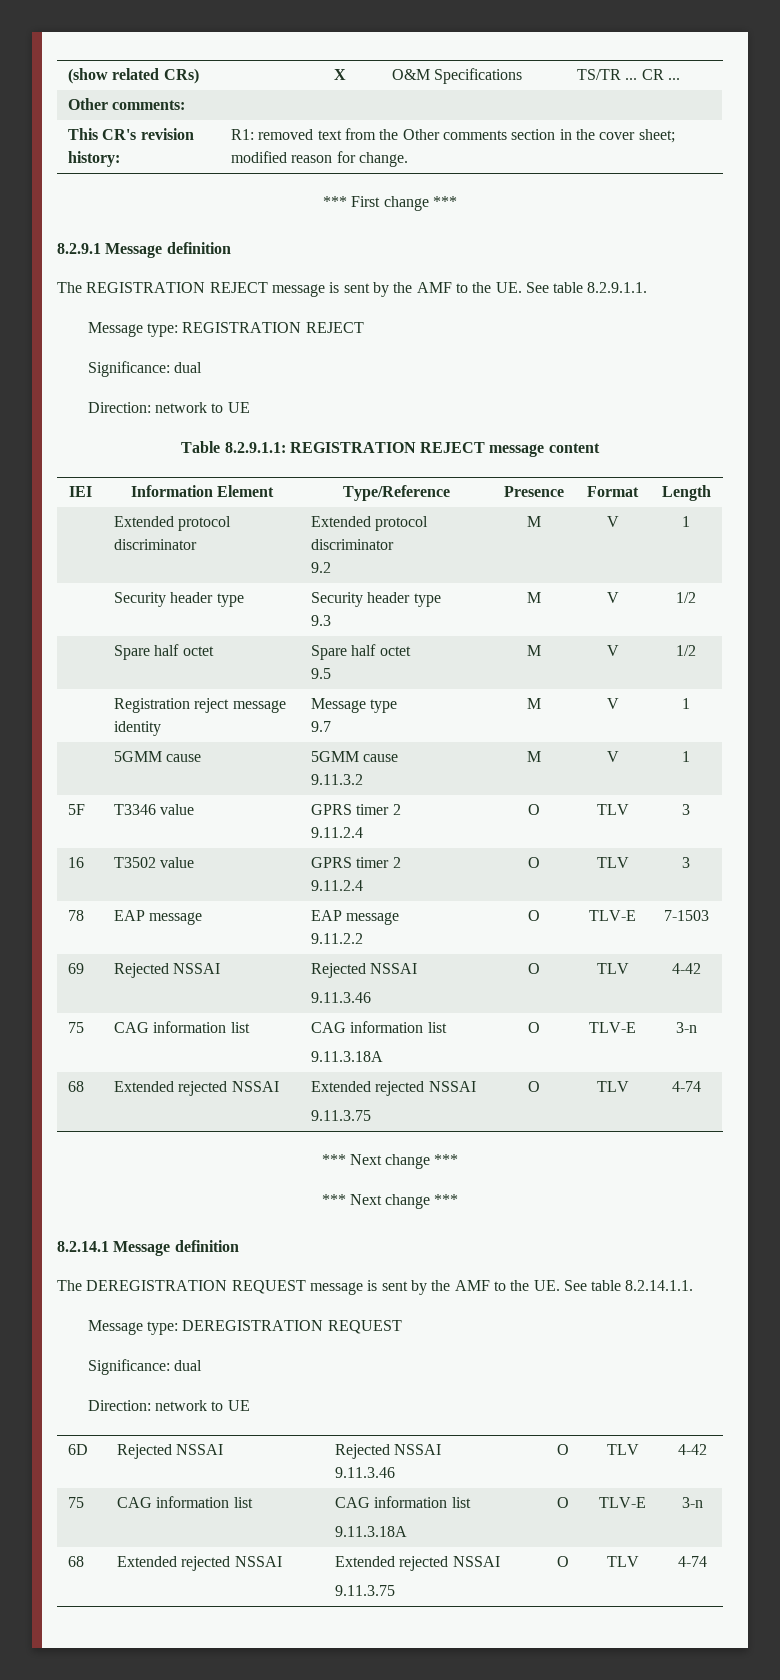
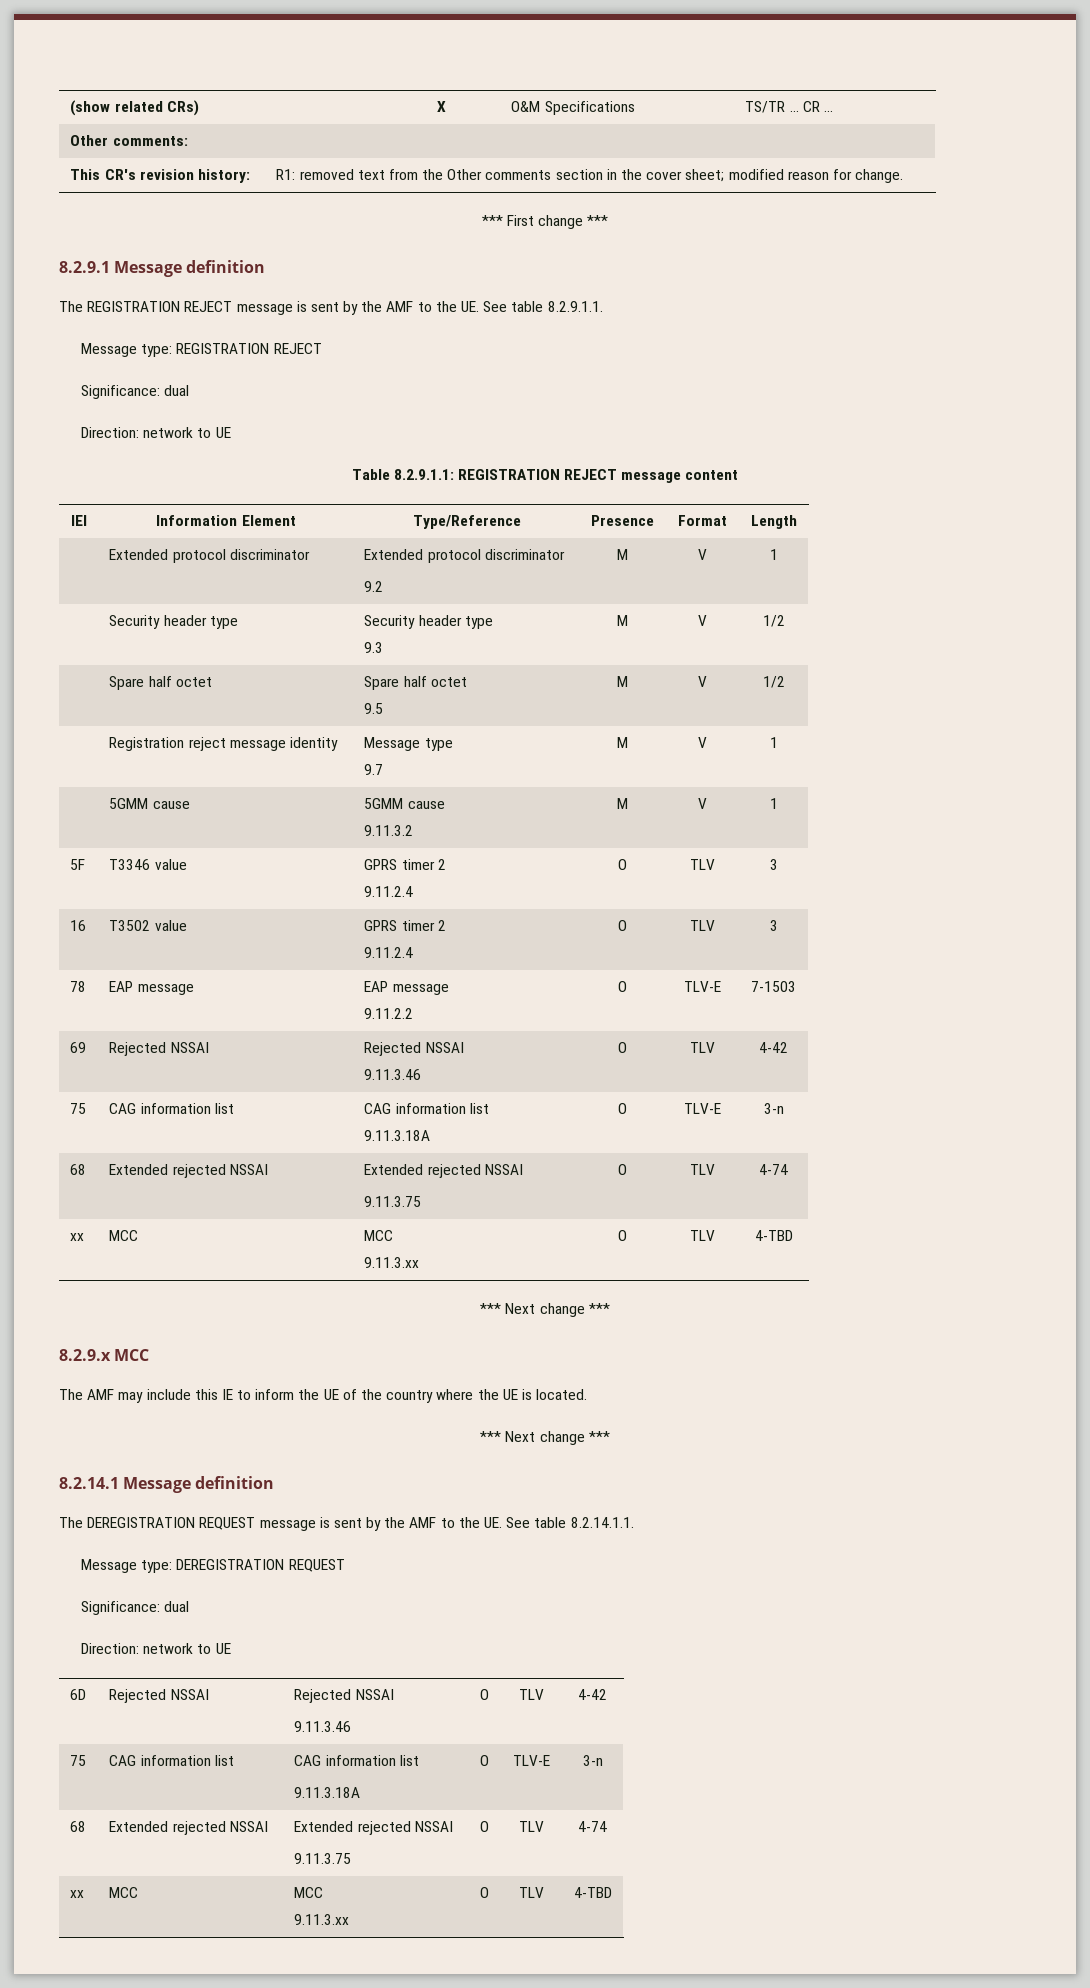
[321,1154,459,1169] // *** Next change *** -> [70,1233,85,1241] [109,1230,139,1241] [364,1230,394,1241] [364,1257,420,1268] [618,1230,627,1241] [689,1230,715,1241] [754,1230,793,1241] [480,1303,610,1317] [59,1349,150,1361] [59,1389,588,1403] // xx | MCC | MCC // 9.11.3.xx | O | TLV | 4-TBD // *** Next change *** // 8.2.9.x MCC // The AMF may include this IE to inform the UE of the country where the UE is located.
(707, 1561) none -> [70,1890,85,1898] [109,1887,139,1898] [294,1887,324,1898] [294,1914,350,1925] [479,1887,489,1898] [518,1887,544,1898] [573,1887,612,1898] // xx | MCC | MCC // 9.11.3.xx | O | TLV | 4-TBD

